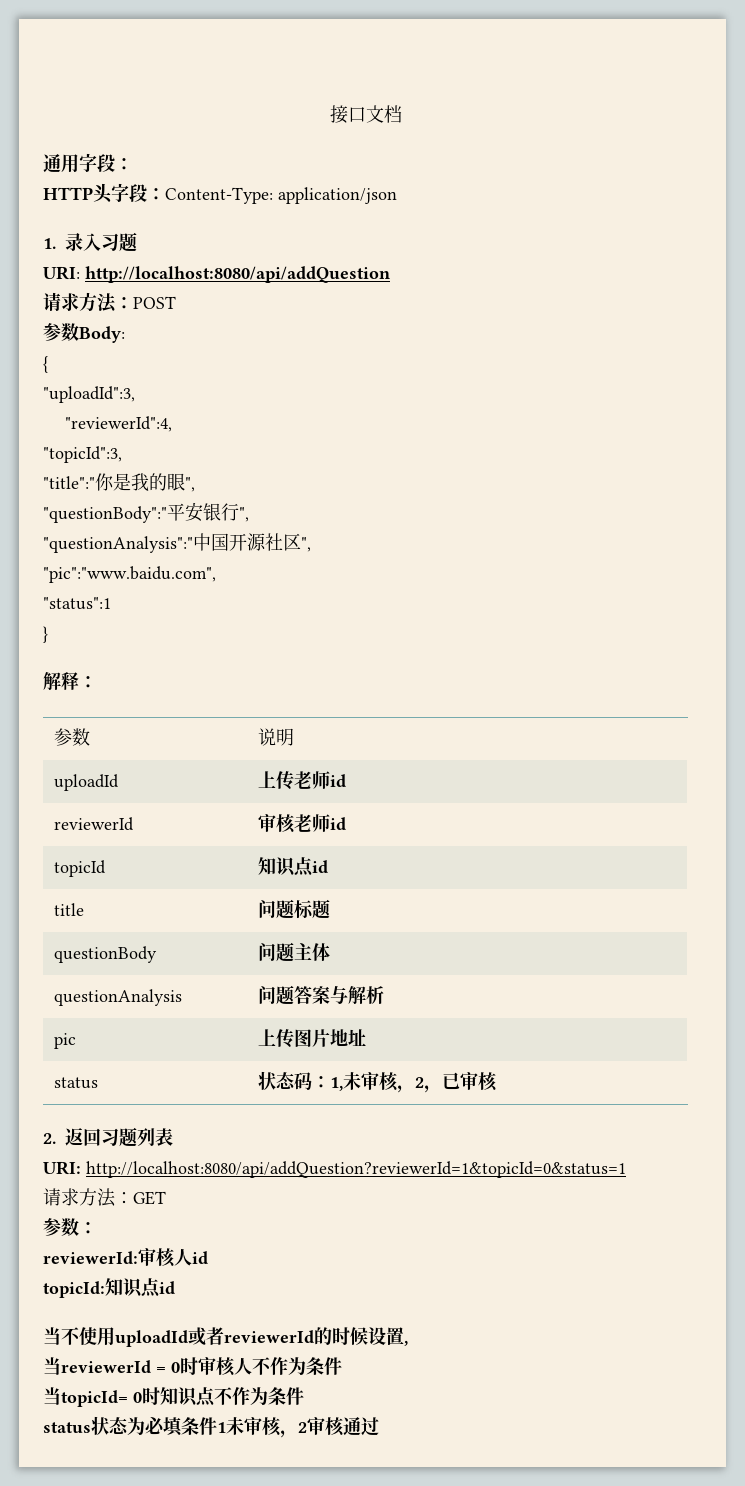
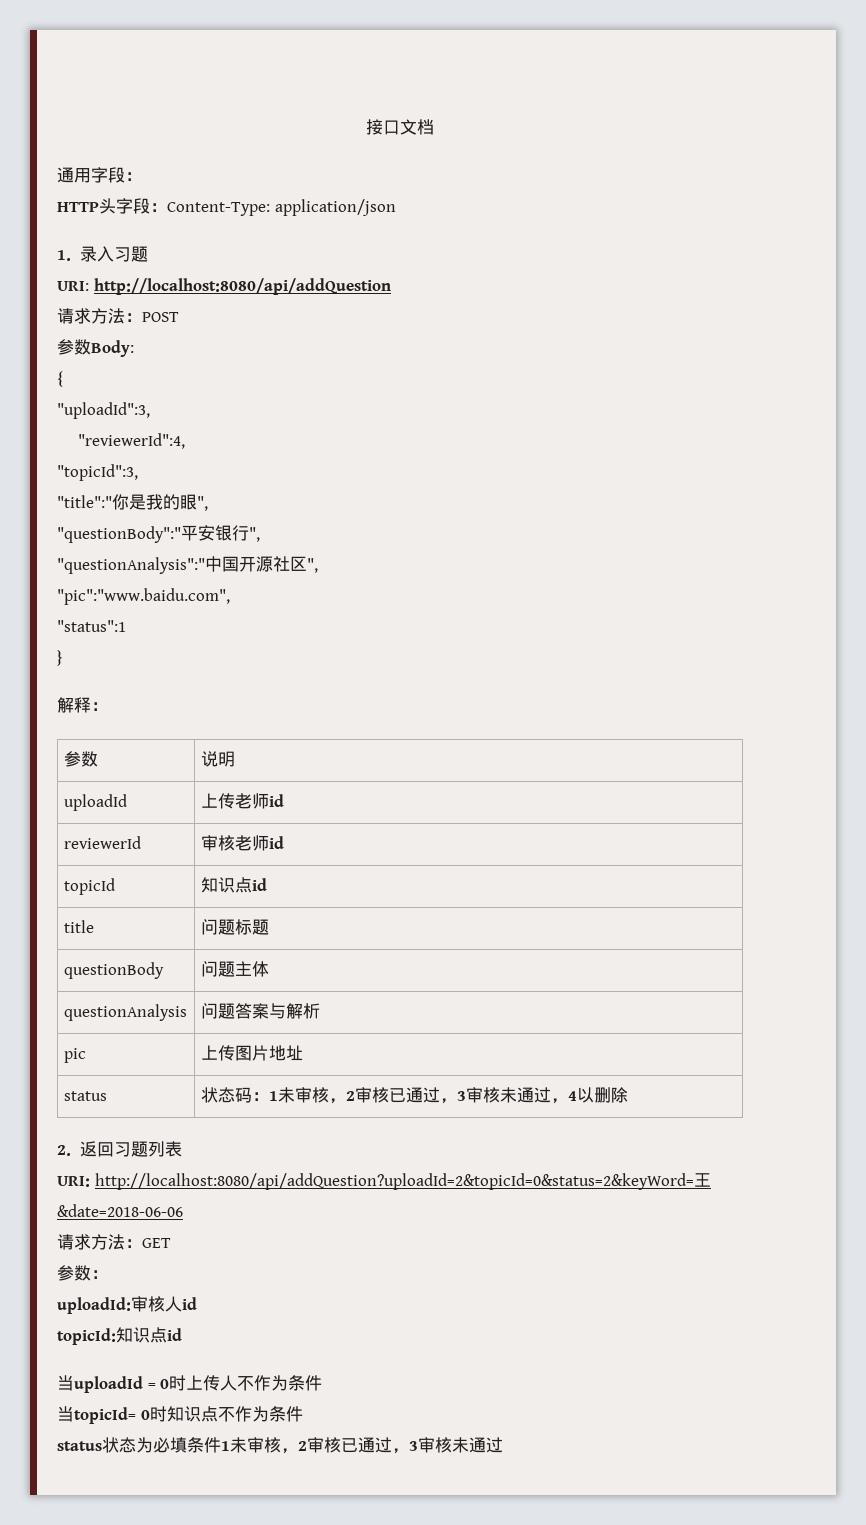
[329,1072,498,1093] 1,未审核，2，已审核 -> [268,1087,628,1104] 1未审核，2审核已通过，3审核未通过，4以删除
[86,1161,626,1178] http://localhost:8080/api/addQuestion?reviewerId=1&topicId=0&status=1 -> [94,1173,711,1190] [57,1204,183,1217] http://localhost:8080/api/addQuestion?uploadId=2&topicId=0&status=2&keyWord=王&date=2018-06-06
[43,1251,138,1264] reviewerId: -> [57,1297,131,1314] uploadId:
[61,1327,408,1347] [43,1357,151,1375] 不使用uploadId或者reviewerId的时候设置, // 当reviewerId -> [74,1376,143,1393] uploadId
[198,1357,236,1376] 审核 -> [186,1375,221,1391] 上传
(345, 1426) none -> [341,1437,469,1454] 已通过，3审核未

